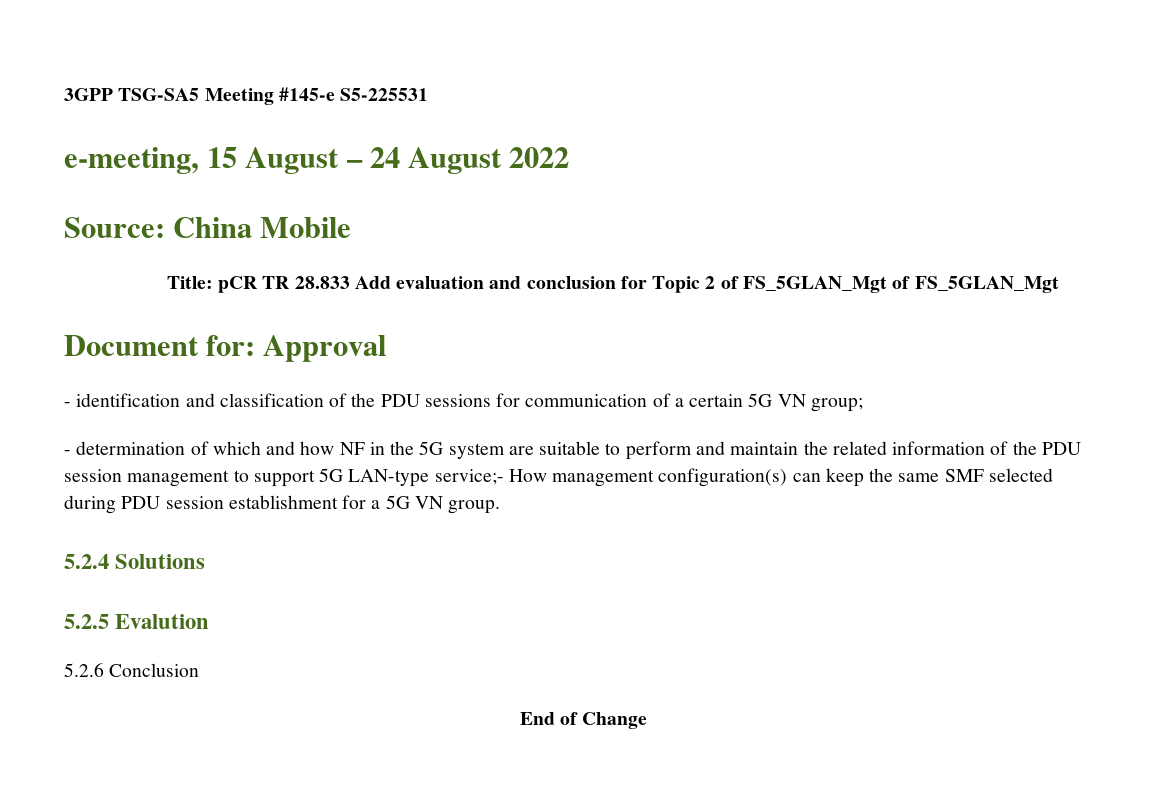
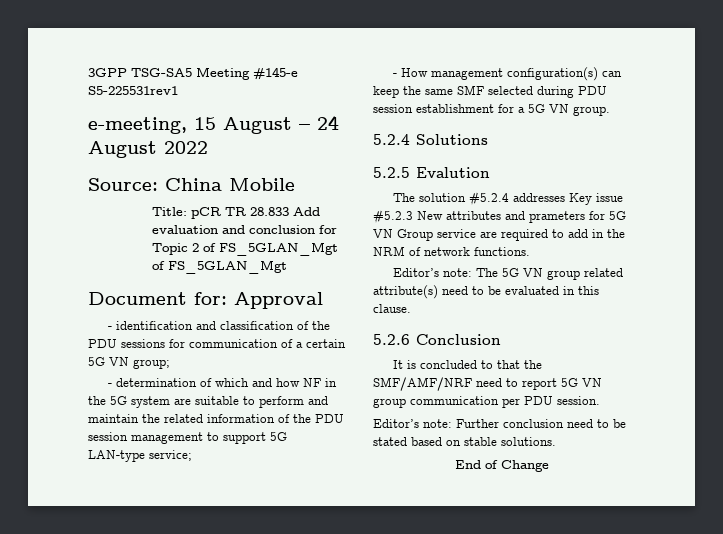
[340,88,429,101] S5-225531 -> [88,86,178,95] S5-225531rev1
[434,469,504,485] service;- -> [149,450,192,461] [393,73,398,77] service; // -
[64,663,200,677] 5.2.6 Conclusion -> [393,192,624,206] [373,210,626,224] [373,229,625,241] [373,246,530,256] [393,268,624,280] [373,285,599,299] [373,304,411,313] [373,334,501,345] [393,360,543,369] [373,377,602,391] [373,396,600,408] [373,419,626,428] [373,437,556,446] The solution #5.2.4 addresses Key issue #5.2.3 New attributes and prameters for 5G VN Group service are required to add in the NRM of network functions. // Editor’s note: The 5G VN group related attribute(s) need to be evaluated in this clause. // 5.2.6 Conclusion // It is concluded to that the SMF/AMF/NRF need to report 5G VN group communication per PDU session. // Editor’s note: Further conclusion need to be stated based on stable solutions.

